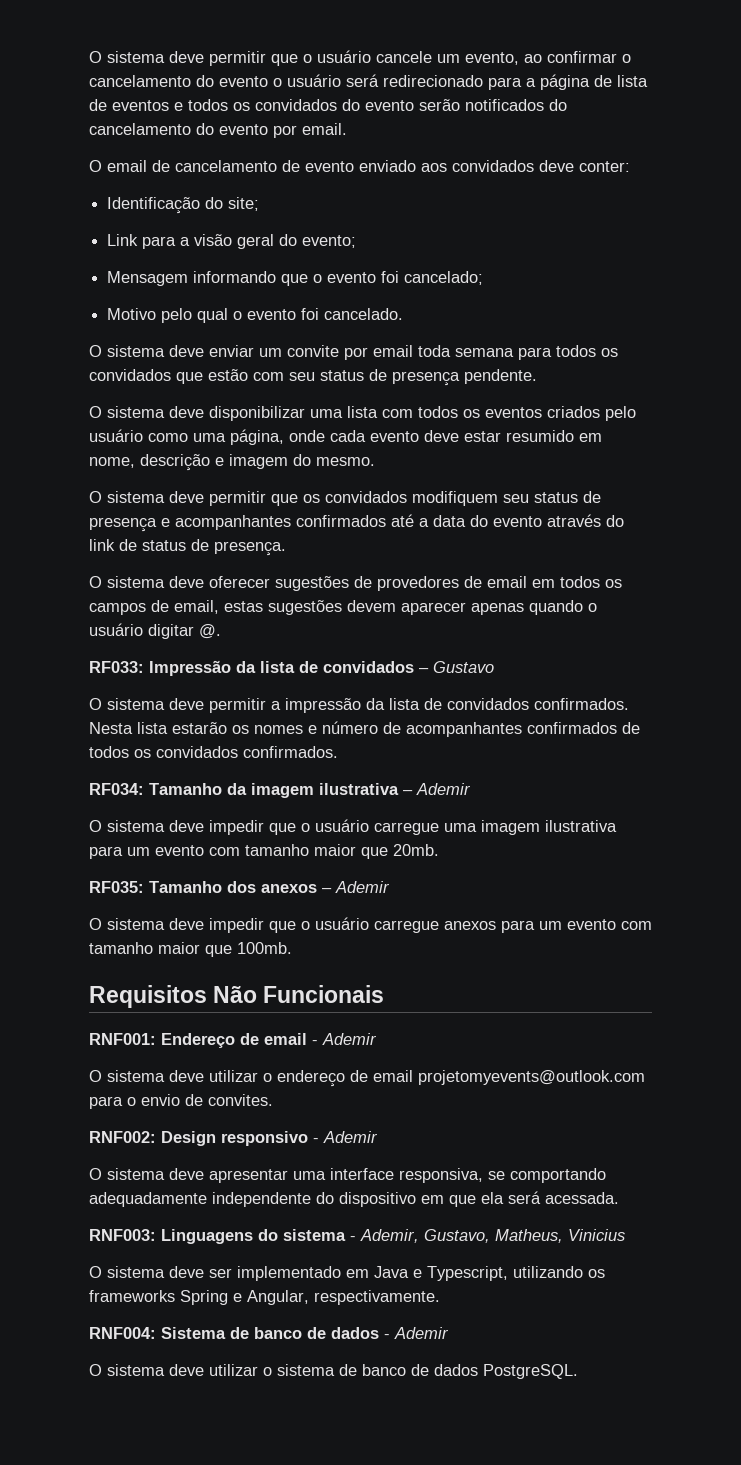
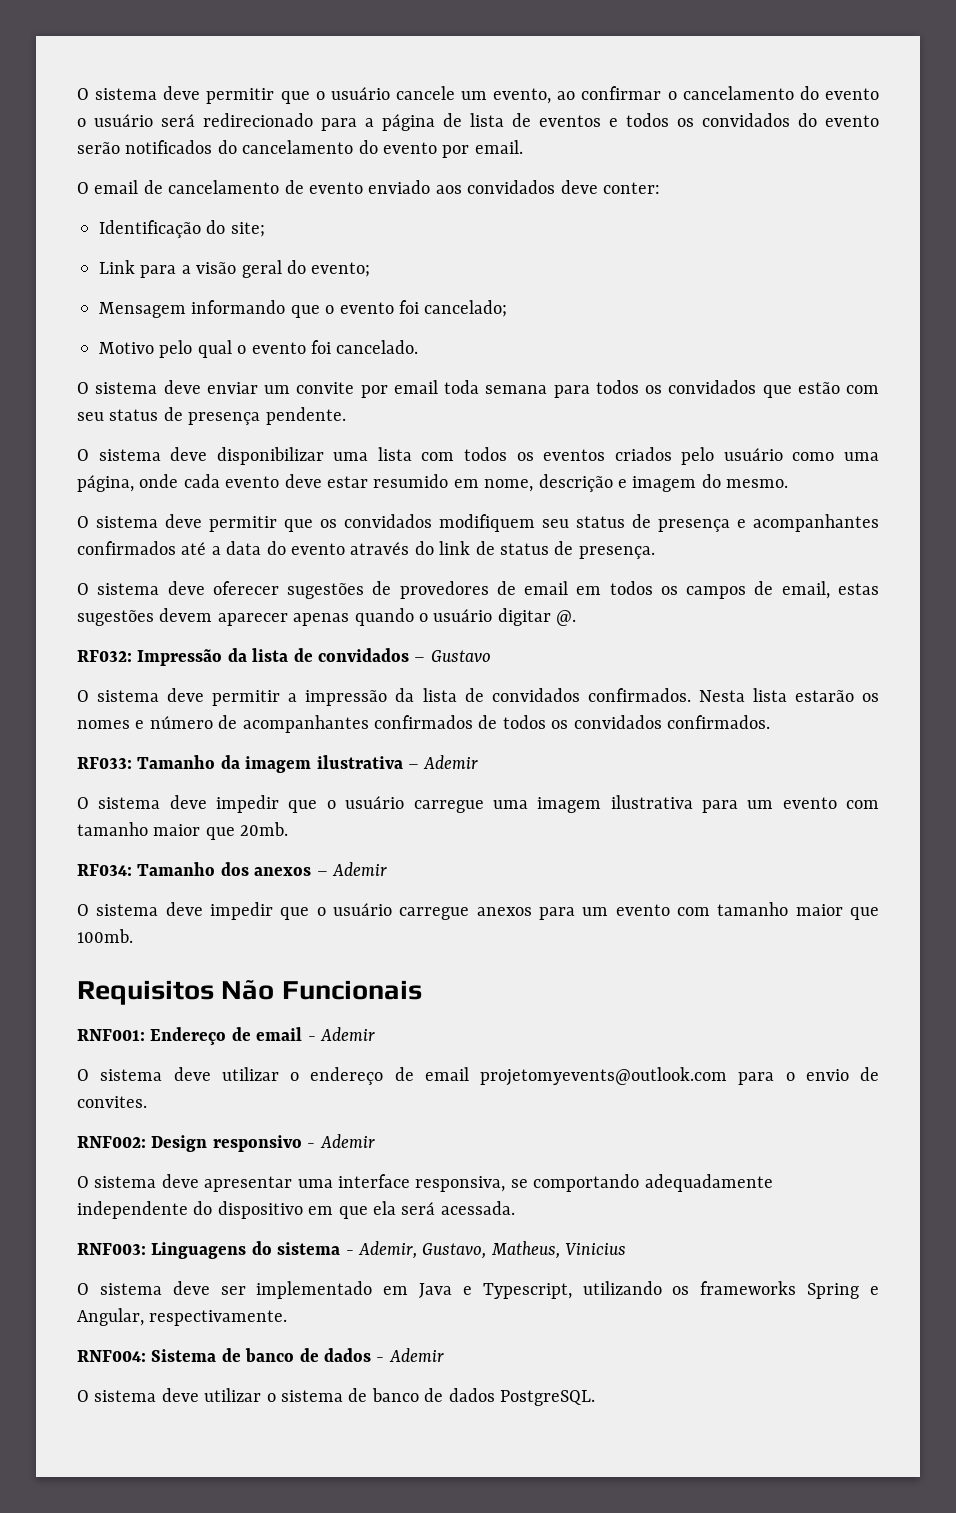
[89,661,144,673] RF033: -> [77,650,132,662] RF032:
[89,783,144,795] RF034: -> [77,757,132,769] RF033:
[89,881,144,893] RF035: -> [77,864,132,876] RF034:

